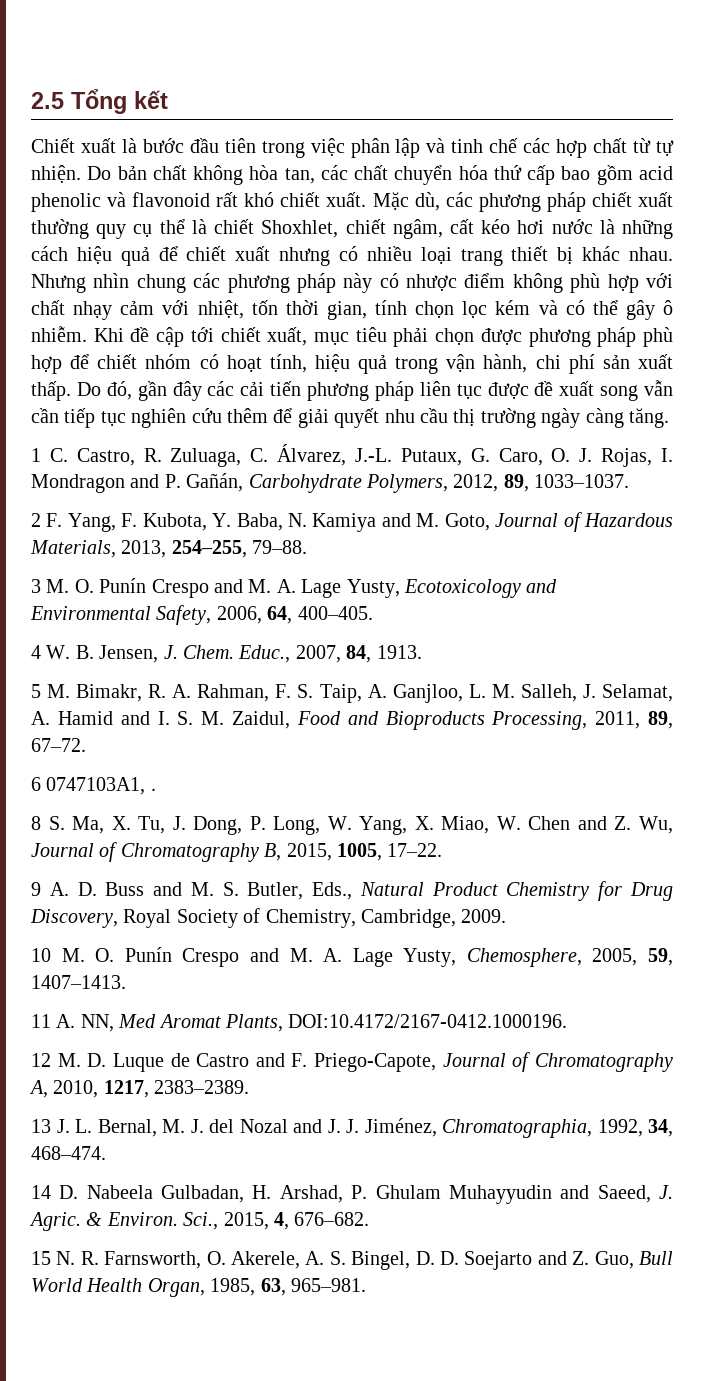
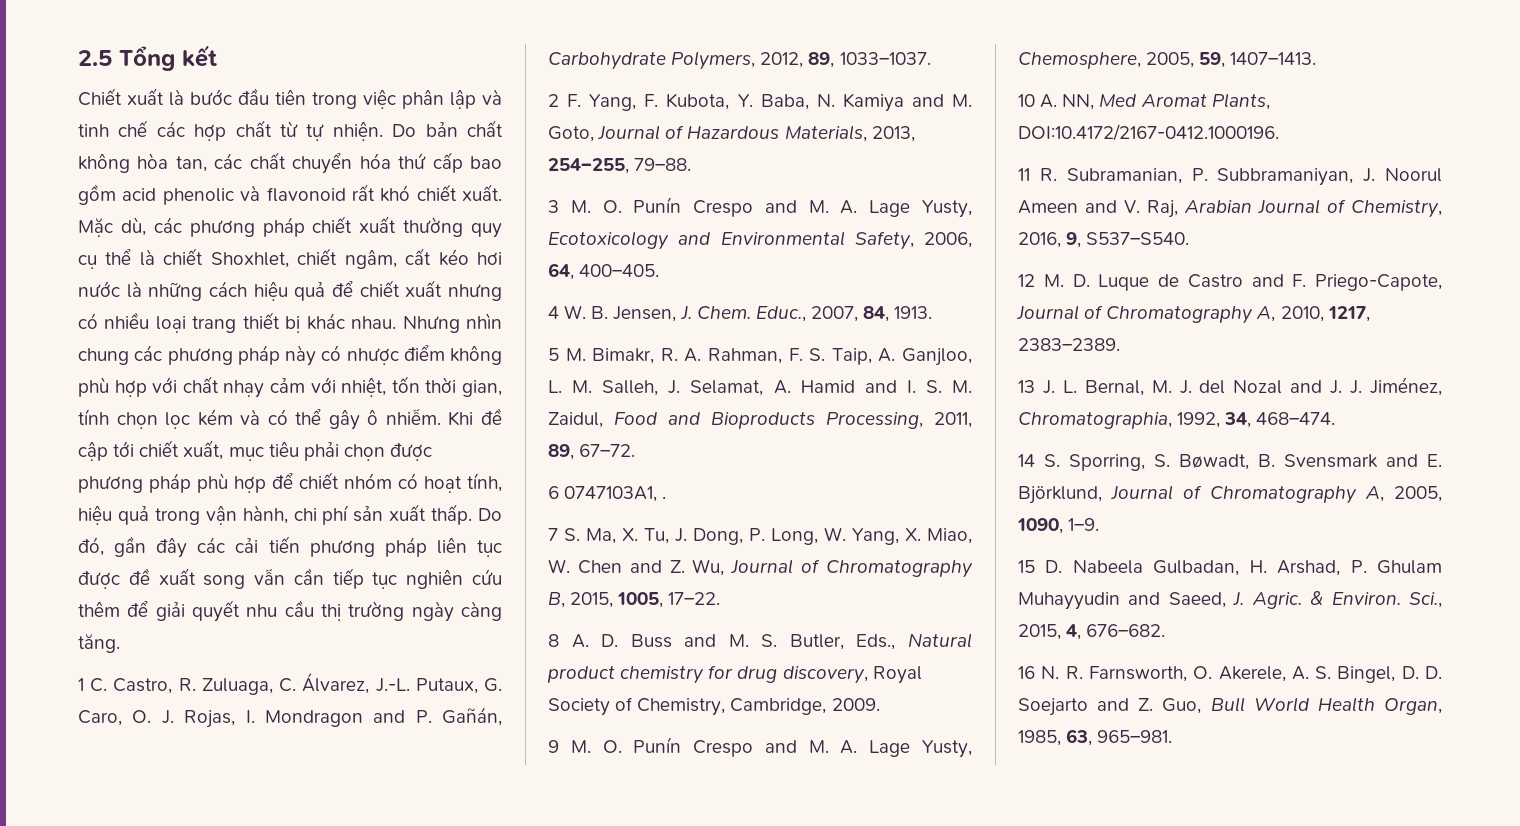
[31,816,41,830] 8 -> [548,528,558,541] 7
[31,882,41,896] 9 -> [548,634,559,647] 8
[431,881,673,901] [30,909,118,928] Product Chemistry for Drug Discovery, -> [547,665,868,684] product chemistry for drug discovery,
[31,948,51,962] 10 -> [548,740,559,753] 9
[31,1014,51,1028] 11 -> [1018,94,1035,107] 10
(568, 1021) none -> [1018,168,1442,186] [1018,199,1442,218] [1018,232,1190,248] // 11 R. Subramanian, P. Subbramaniyan, J. Noorul Ameen and V. Raj, Arabian Journal of Chemistry, 2016, 9, S537–S540.
(51, 1192) none -> [1044,454,1442,471] [1018,485,1442,504] [1017,518,1100,534] [1018,560,1035,573] S. Sporring, S. Bøwadt, B. Svensmark and E. Björklund, Journal of Chromatography A, 2005, 1090, 1–9. // 15
[31,1251,51,1265] 15 -> [1018,666,1035,679] 16

